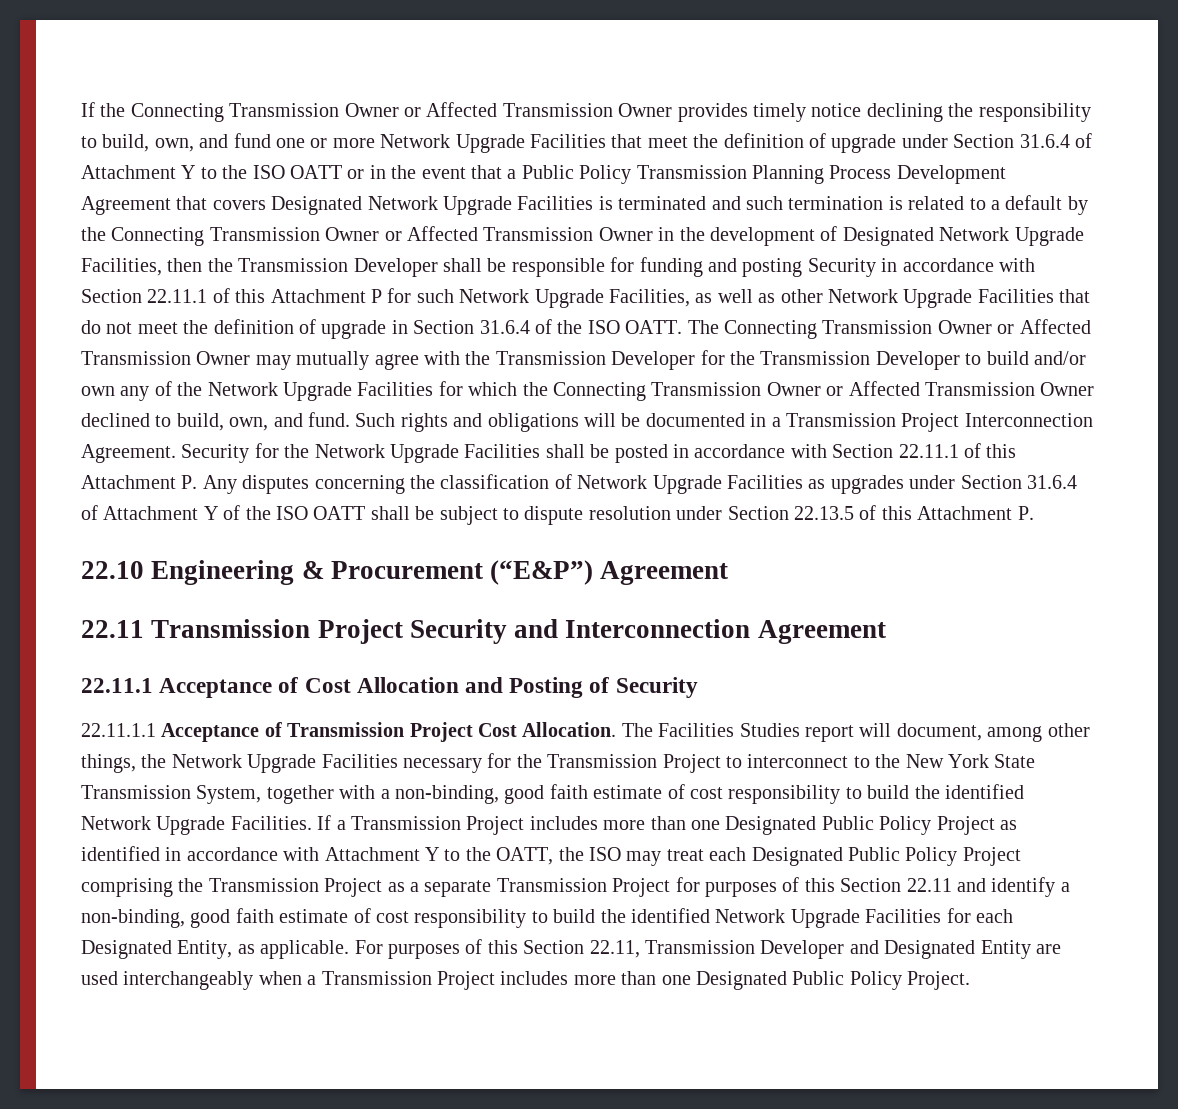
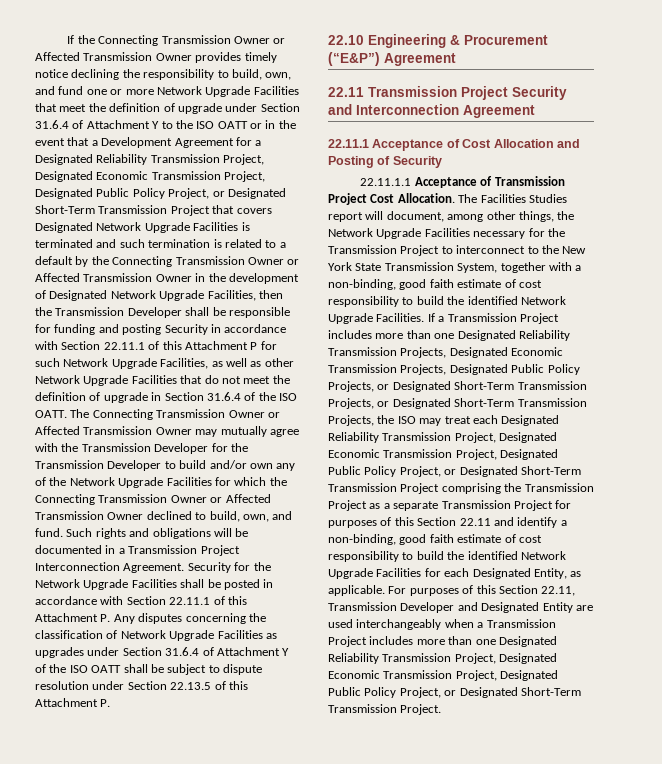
[521,165,1006,184] [81,196,171,215] Public Policy Transmission Planning Process Development Agreement -> [101,137,262,148] [35,154,265,165] [35,171,266,182] [35,188,286,199] [35,205,210,216] Development Agreement for a Designated Reliability Transmission Project, Designated Economic Transmission Project, Designated Public Policy Project, or Designated Short-Term Transmission Project
[821,816,1017,835] [81,846,554,865] Public Policy Project as identified in accordance with Attachment Y to the OATT, -> [518,330,570,341] [328,347,564,358] [328,364,580,375] [328,381,587,392] [328,398,587,409] [328,415,374,426] Reliability Transmission Projects, Designated Economic Transmission Projects, Designated Public Policy Projects, or Designated Short-Term Transmission Projects, or Designated Short-Term Transmission Projects,
[847,847,958,866] Public Policy -> [328,432,558,443] [328,449,559,460] [328,466,581,477] [328,483,397,492] Reliability Transmission Project, Designated Economic Transmission Project, Designated Public Policy Project, or Designated Short-Term Transmission
[792,971,902,990] Public Policy -> [328,653,558,664] [328,670,559,681] [328,687,581,698] [328,704,397,713] Reliability Transmission Project, Designated Economic Transmission Project, Designated Public Policy Project, or Designated Short-Term Transmission

